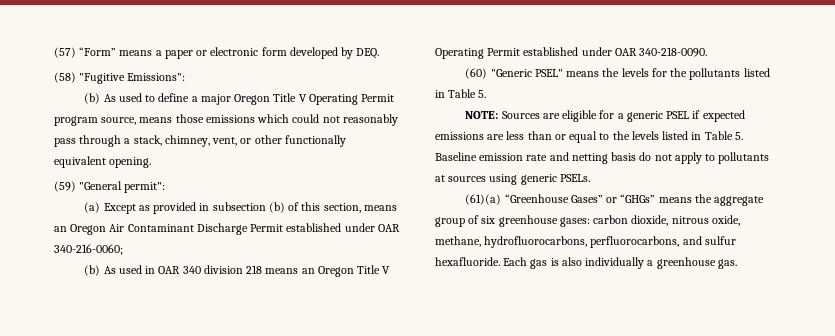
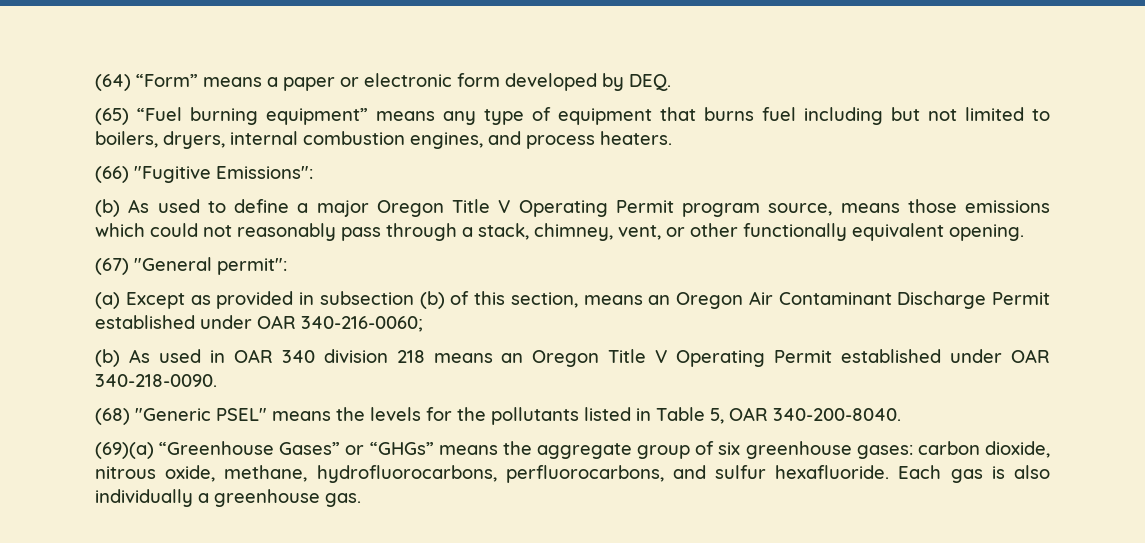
[54,47,76,58] (57) -> [95,74,131,91] (64)
[54,72,76,83] (58) -> [95,107,1050,125] [95,131,672,149] [95,166,129,183] (65) “Fuel burning equipment” means any type of equipment that burns fuel including but not limited to boilers, dryers, internal combustion engines, and process heaters. // (66)
[54,181,76,192] (59) -> [95,258,129,275] (67)
[465,68,488,79] (60) -> [95,408,130,425] (68)
[478,90,487,98] [465,110,745,122] [435,131,743,143] [435,152,770,164] [435,174,590,185] [465,194,502,205] 5. // NOTE: Sources are eligible for a generic PSEL if expected emissions are less than or equal to the levels listed in Table 5. Baseline emission rate and netting basis do not apply to pollutants at sources using generic PSELs. // (61)(a) -> [710,407,901,424] [95,442,154,459] 5, OAR 340-200-8040. // (69)(a)

